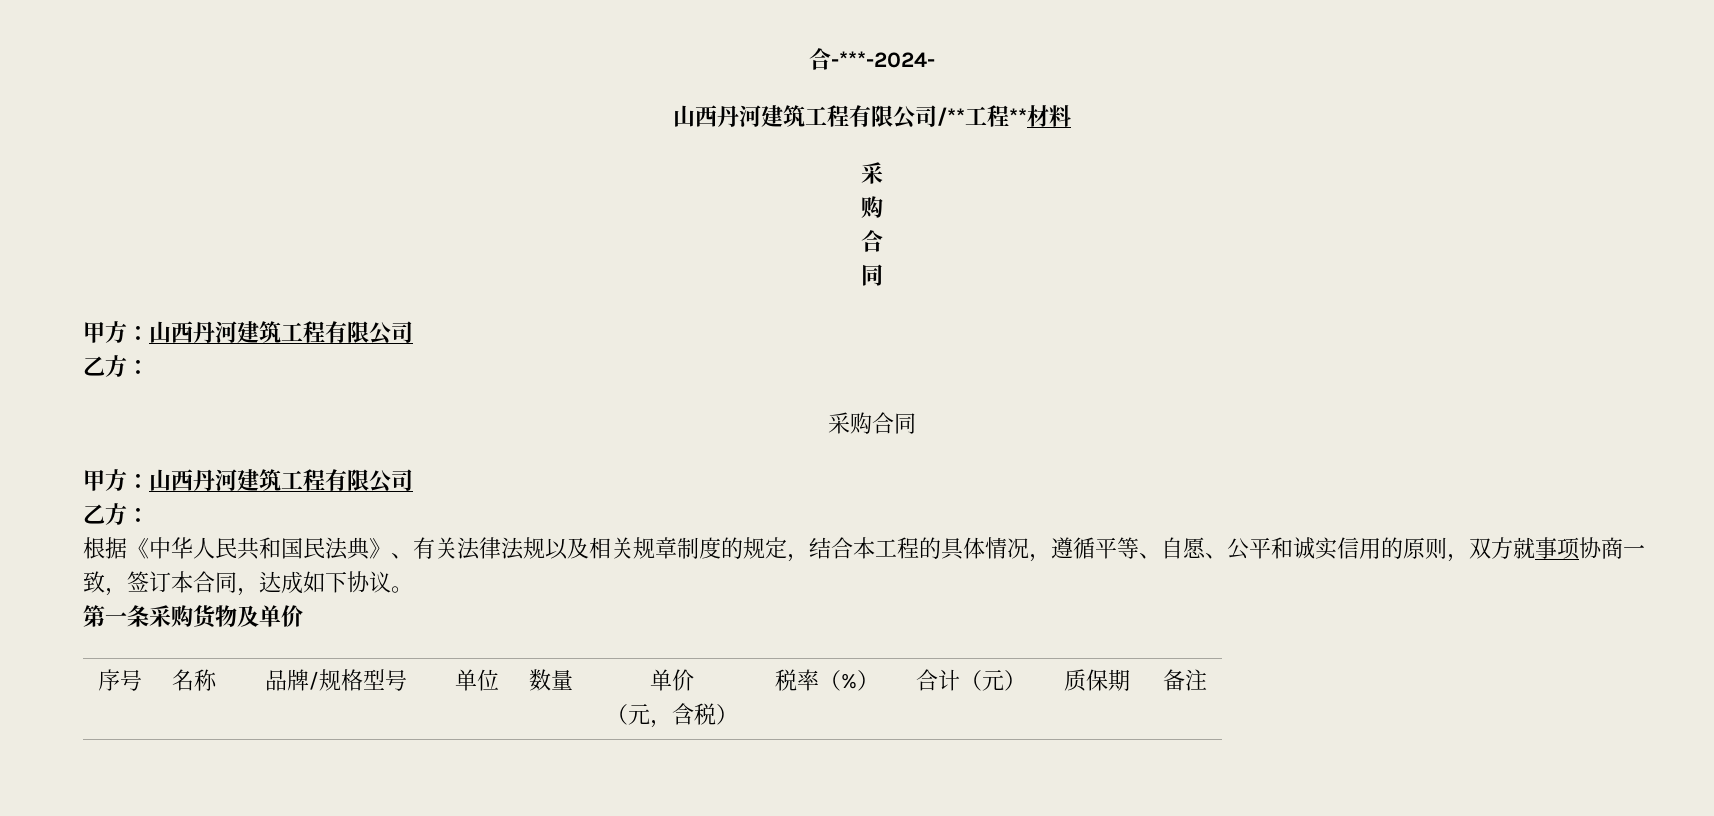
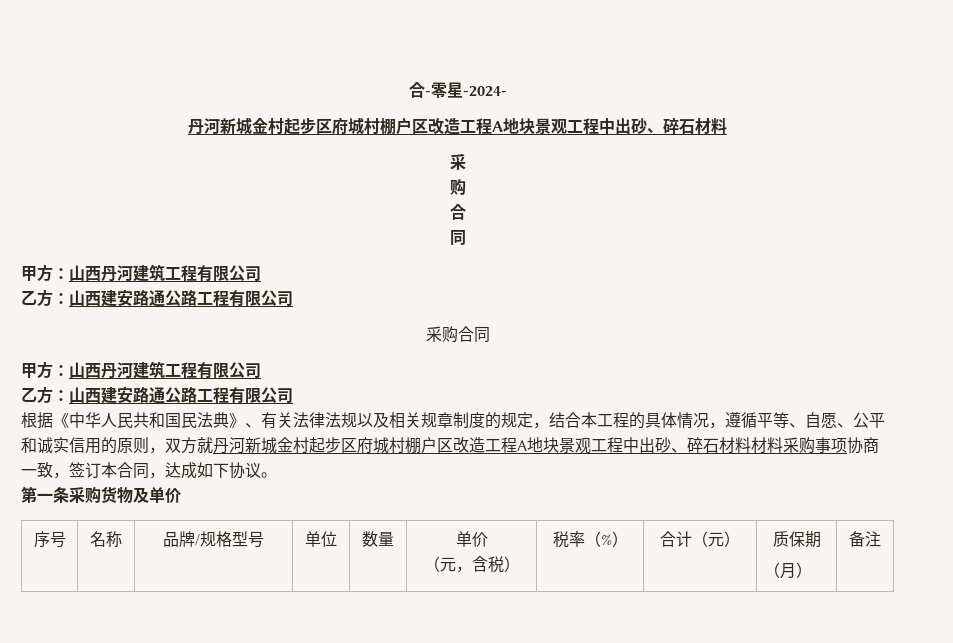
[809,48,935,70] [673,105,1027,129] 合-***-2024- // 山西丹河建筑工程有限公司/**工程** -> [408,82,507,98] [188,117,695,135] 合-零星-2024- // 丹河新城金村起步区府城村棚户区改造工程A地块景观工程中出砂、碎石
(149, 367) none -> [69,289,293,307] 山西建安路通公路工程有限公司
(149, 515) none -> [69,386,293,404] 山西建安路通公路工程有限公司
(1535, 548) none -> [213,437,815,454] 丹河新城金村起步区府城村棚户区改造工程A地块景观工程中出砂、碎石材料材料采购
(1130, 680) none -> [764,562,813,579] // （月）

